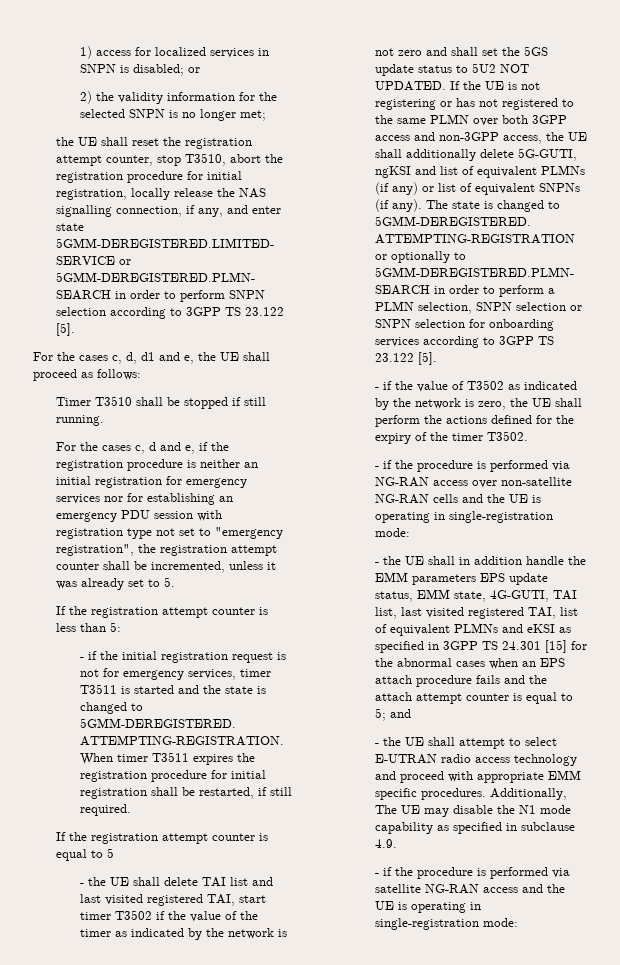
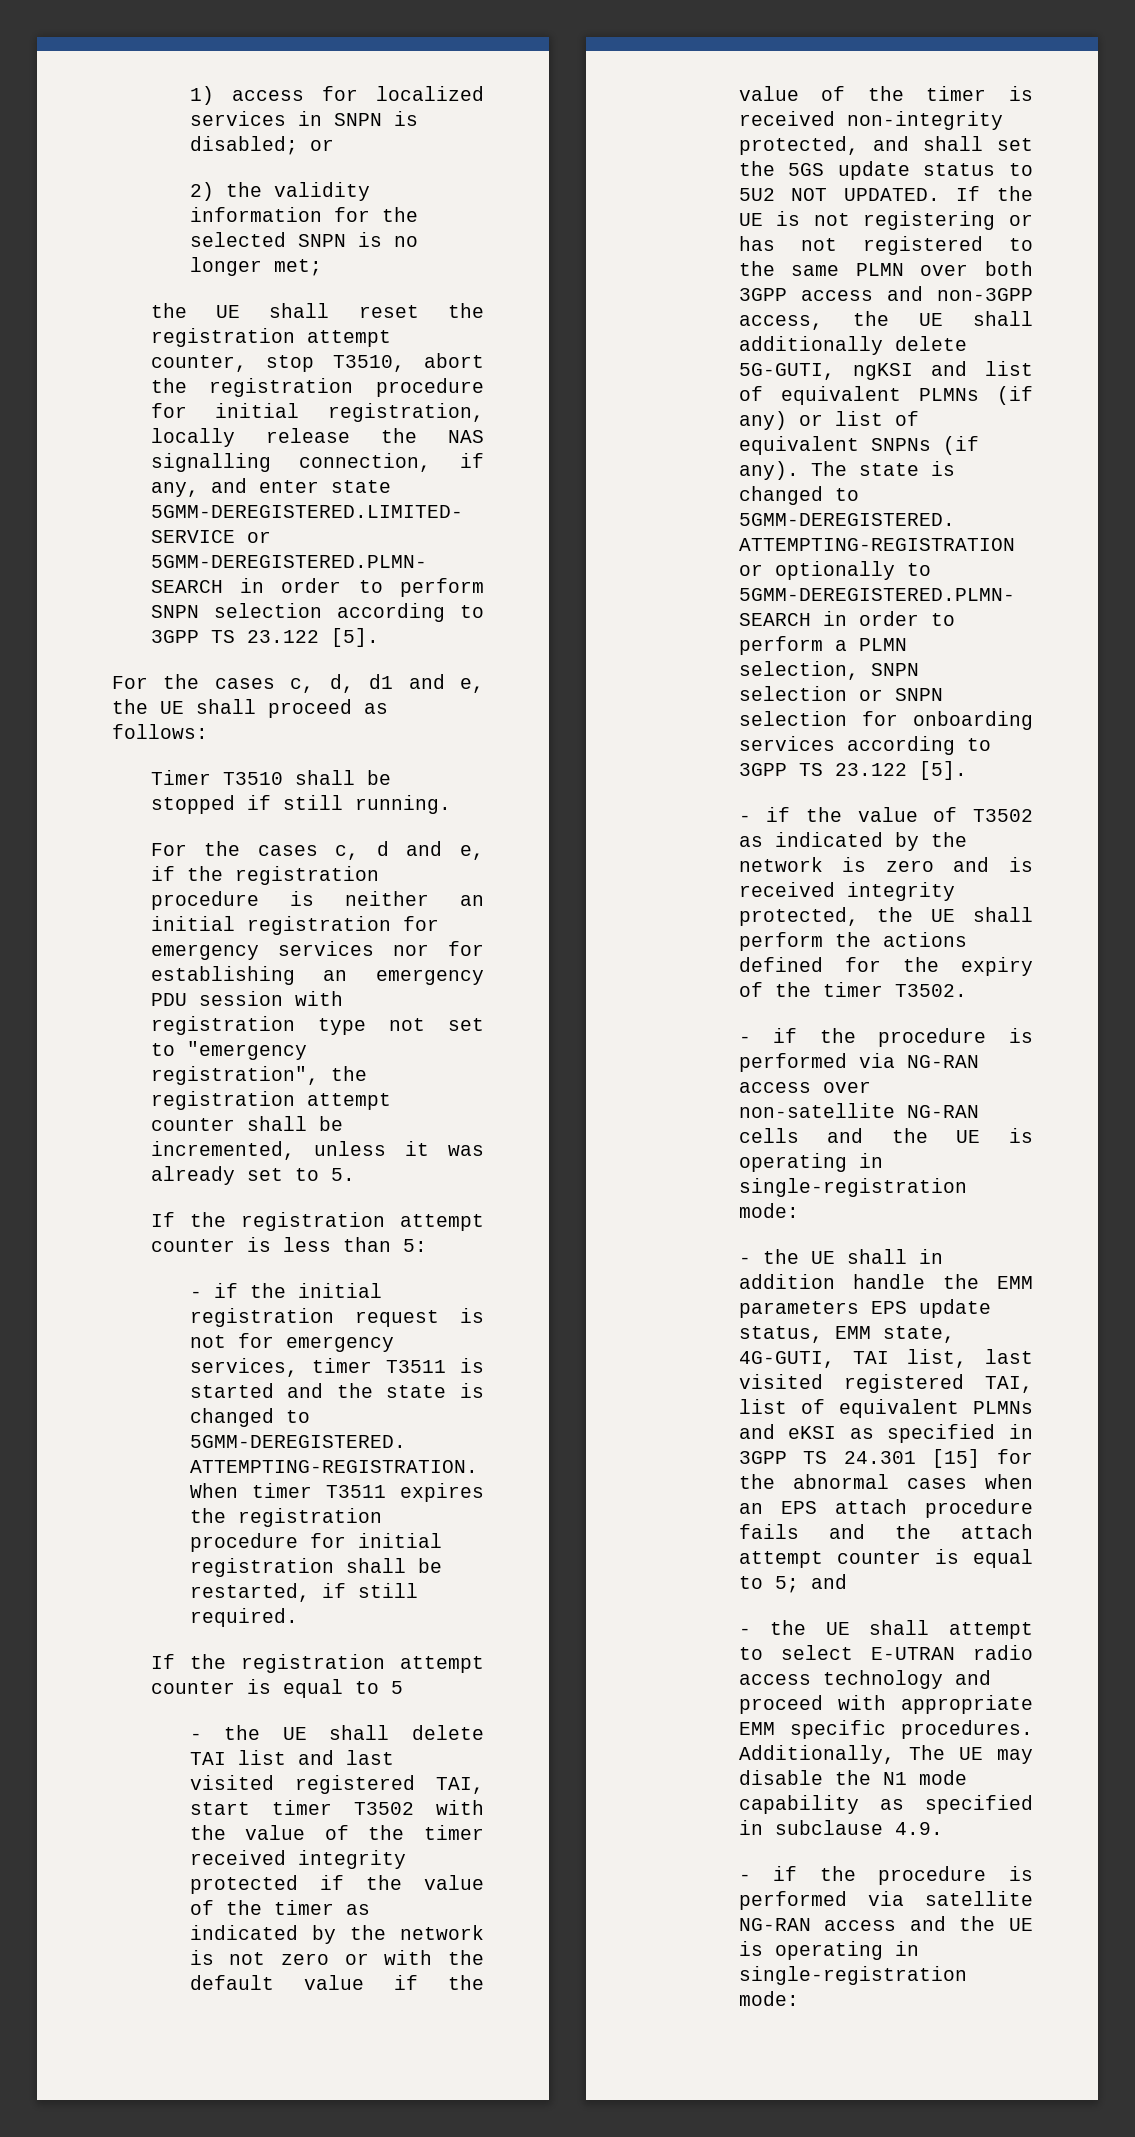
(152, 915) none -> [436,1800,484,1815] [189,1825,484,1840] [189,1850,406,1869] [189,1875,298,1894] with the value of the timer received integrity protected
(422, 53) none -> [344,1950,484,1965] [189,1975,484,1990] [738,86,1033,101] [738,111,1003,130] [738,136,859,155] or with the default value if the value of the timer is received non-integrity protected,
[477,401,506,410] zero, -> [885,857,1033,872] [738,882,955,901] [738,907,859,926] zero and is received integrity protected,

